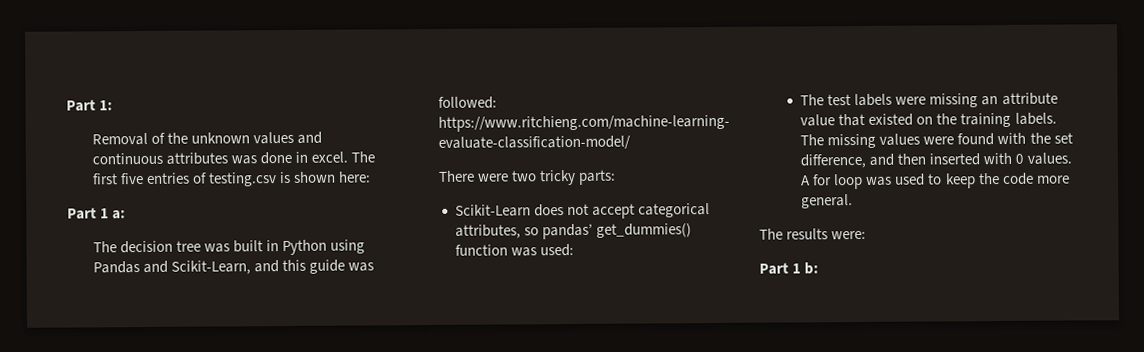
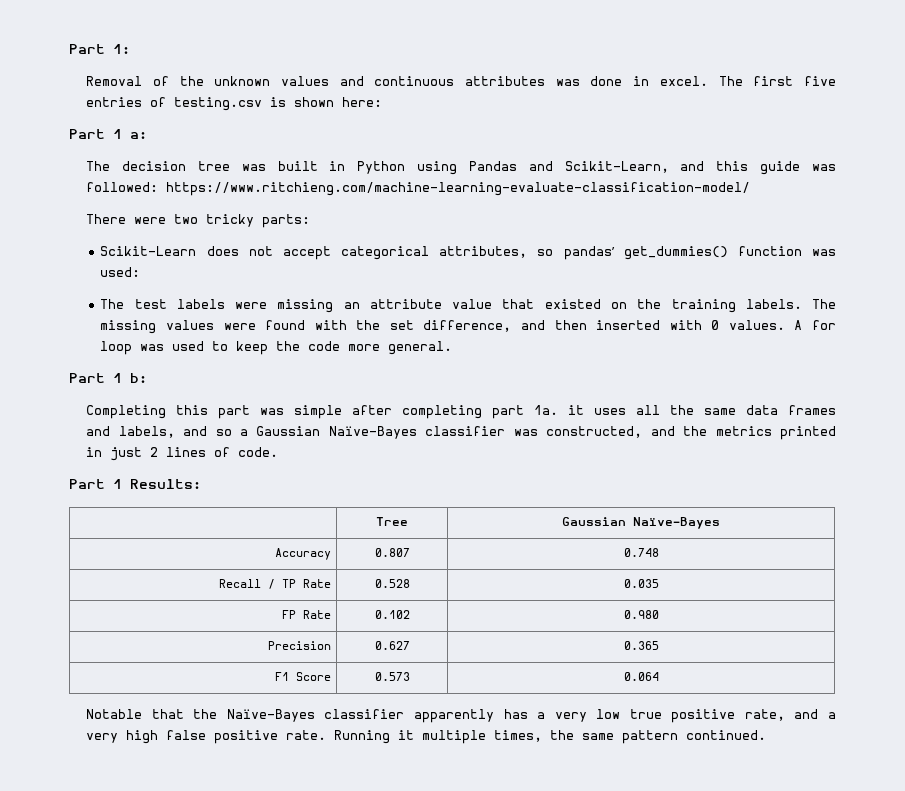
[759,228,867,240] [759,262,820,275] The results were: // Part 1 b: -> [69,373,147,383] [86,405,836,419] [86,426,836,440] [86,447,279,461] [69,479,201,489] [376,517,408,526] [562,517,720,529] [275,548,332,560] [374,548,410,557] [623,548,659,557] [219,579,332,589] [374,579,410,588] [623,579,659,588] [282,610,332,619] [374,610,410,619] [623,610,659,619] [268,641,332,650] [374,641,410,650] [623,641,659,650] [275,672,332,681] [374,672,410,681] [623,672,659,681] [86,709,836,723] [86,730,767,744] Part 1 b: // Completing this part was simple after completing part 1a. it uses all the same data frames and labels, and so a Gaussian Naïve-Bayes classifier was constructed, and the metrics printed in just 2 lines of code. // Part 1 Results: // | Tree | Gaussian Naïve-Bayes // Accuracy | 0.807 | 0.748 // Recall / TP Rate | 0.528 | 0.035 // FP Rate | 0.102 | 0.980 // Precision | 0.627 | 0.365 // F1 Score | 0.573 | 0.064 // Notable that the Naïve-Bayes classifier apparently has a very low true positive rate, and a very high false positive rate. Running it multiple times, the same pattern continued.

